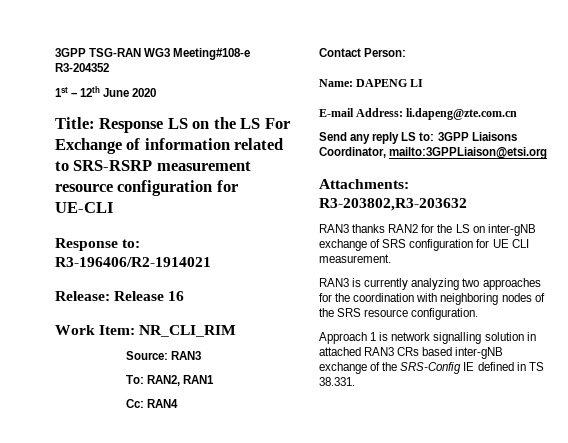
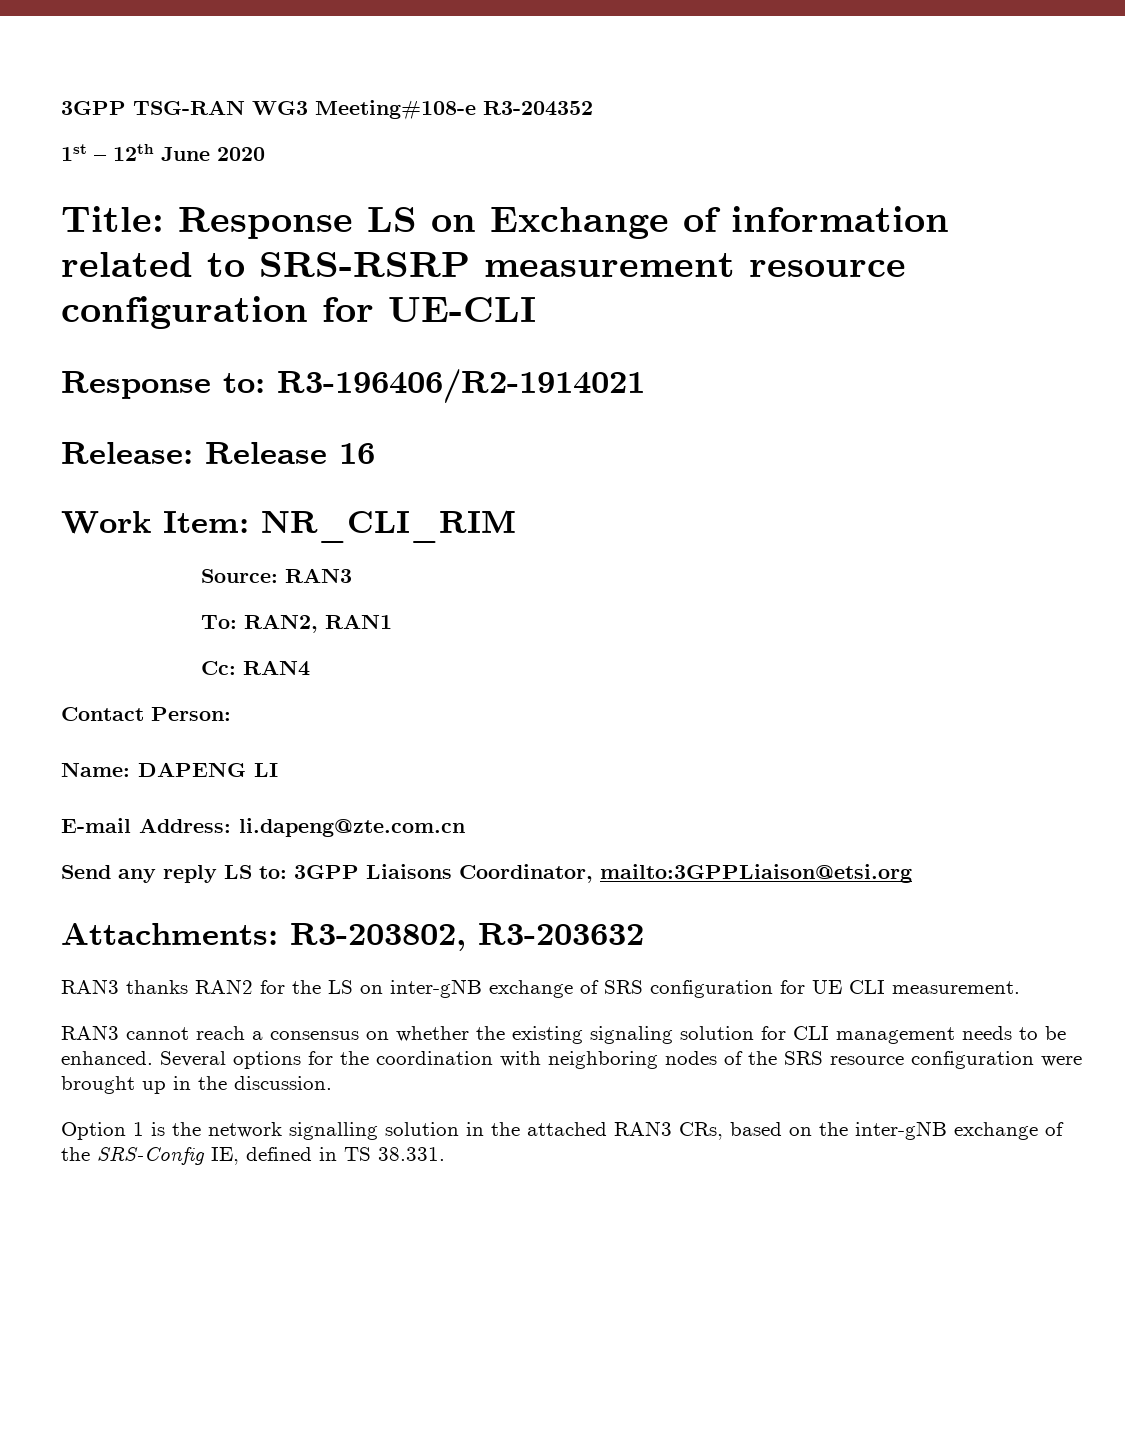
[213,117,290,129] the LS For -> (476, 223) none
[319,198,467,211] R3-203802,R3-203632 -> [290,923,644,951] R3-203802, R3-203632
[352,278,541,290] is currently analyzing two approaches -> [126,1026,1066,1044] [61,1051,301,1069] cannot reach a consensus on whether the existing signaling solution for CLI management needs to be enhanced. Several options
[411,308,479,320] [319,332,367,344] configuration. // Approach -> [911,1051,1082,1069] [61,1076,332,1094] [61,1122,126,1140] configuration were brought up in the discussion. // Option
(389, 336) none -> [172,1122,201,1136] the
(536, 336) none -> [491,1122,520,1136] the
[397,347,453,356] CRs based -> [679,1122,848,1140] CRs, based on the
[463,362,475,371] IE -> [211,1147,239,1165] IE,

